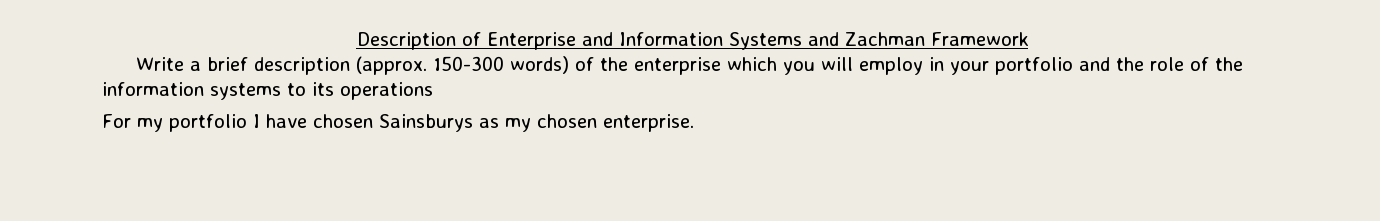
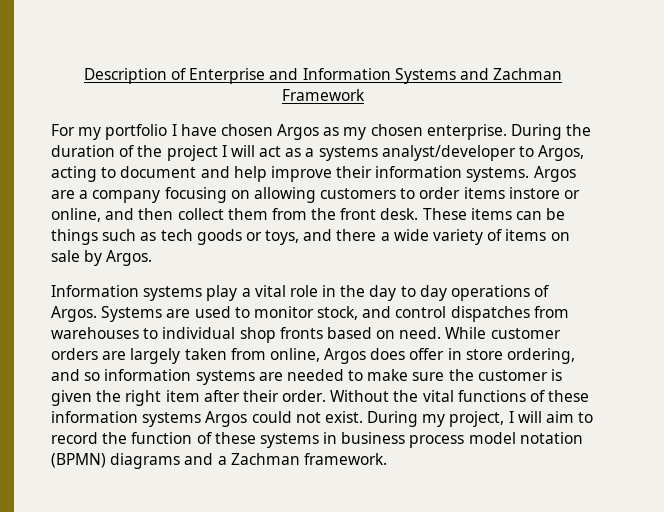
[135,56,1243,75] [102,82,433,100] // Write a brief description (approx. 150-300 words) of the enterprise which you will employ in your portfolio and the role of the information systems to its operations -> (365, 95) none
[379,114,473,132] Sainsburys -> [277,124,320,140] Argos
(694, 123) none -> [511,124,592,140] [51,145,585,161] [51,166,576,182] [51,187,581,203] [51,208,566,222] [51,229,570,245] [51,250,153,266] [51,285,550,301] [51,306,569,322] [51,327,561,343] [51,348,576,364] [51,369,563,385] [51,390,590,406] [51,411,594,427] [51,432,583,448] [51,453,387,469] During the duration of the project I will act as a systems analyst/developer to Argos, acting to document and help improve their information systems. Argos are a company focusing on allowing customers to order items instore or online, and then collect them from the front desk. These items can be things such as tech goods or toys, and there a wide variety of items on sale by Argos. // Information systems play a vital role in the day to day operations of Argos. Systems are used to monitor stock, and control dispatches from warehouses to individual shop fronts based on need. While customer orders are largely taken from online, Argos does offer in store ordering, and so information systems are needed to make sure the customer is given the right item after their order. Without the vital functions of these information systems Argos could not exist. During my project, I will aim to record the function of these systems in business process model notation (BPMN) diagrams and a Zachman framework.

